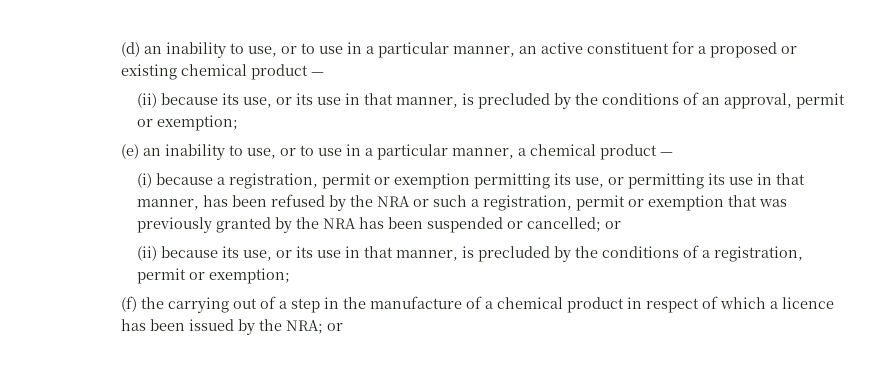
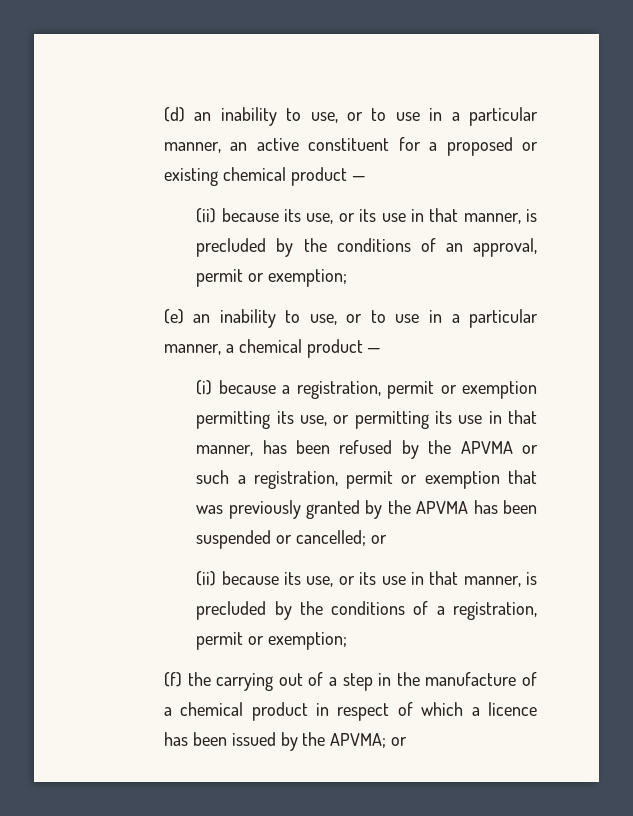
[376,196,410,207] NRA -> [460,441,513,454] APVMA
[322,218,356,229] NRA -> [416,501,469,514] APVMA
[285,320,323,334] NRA; -> [330,733,387,748] APVMA;

